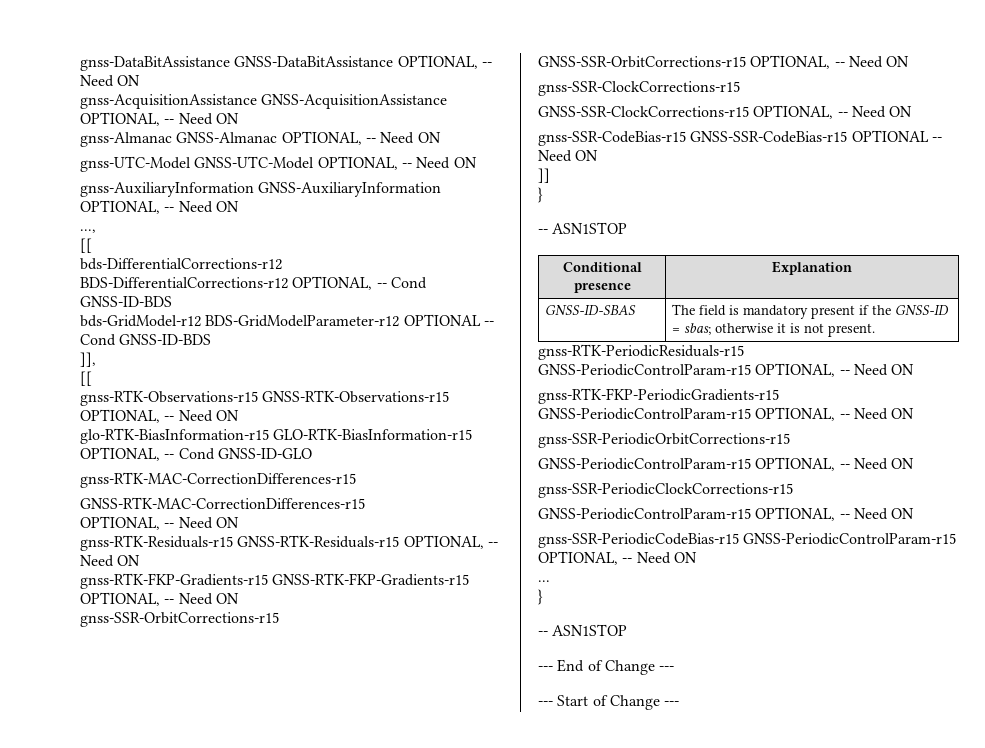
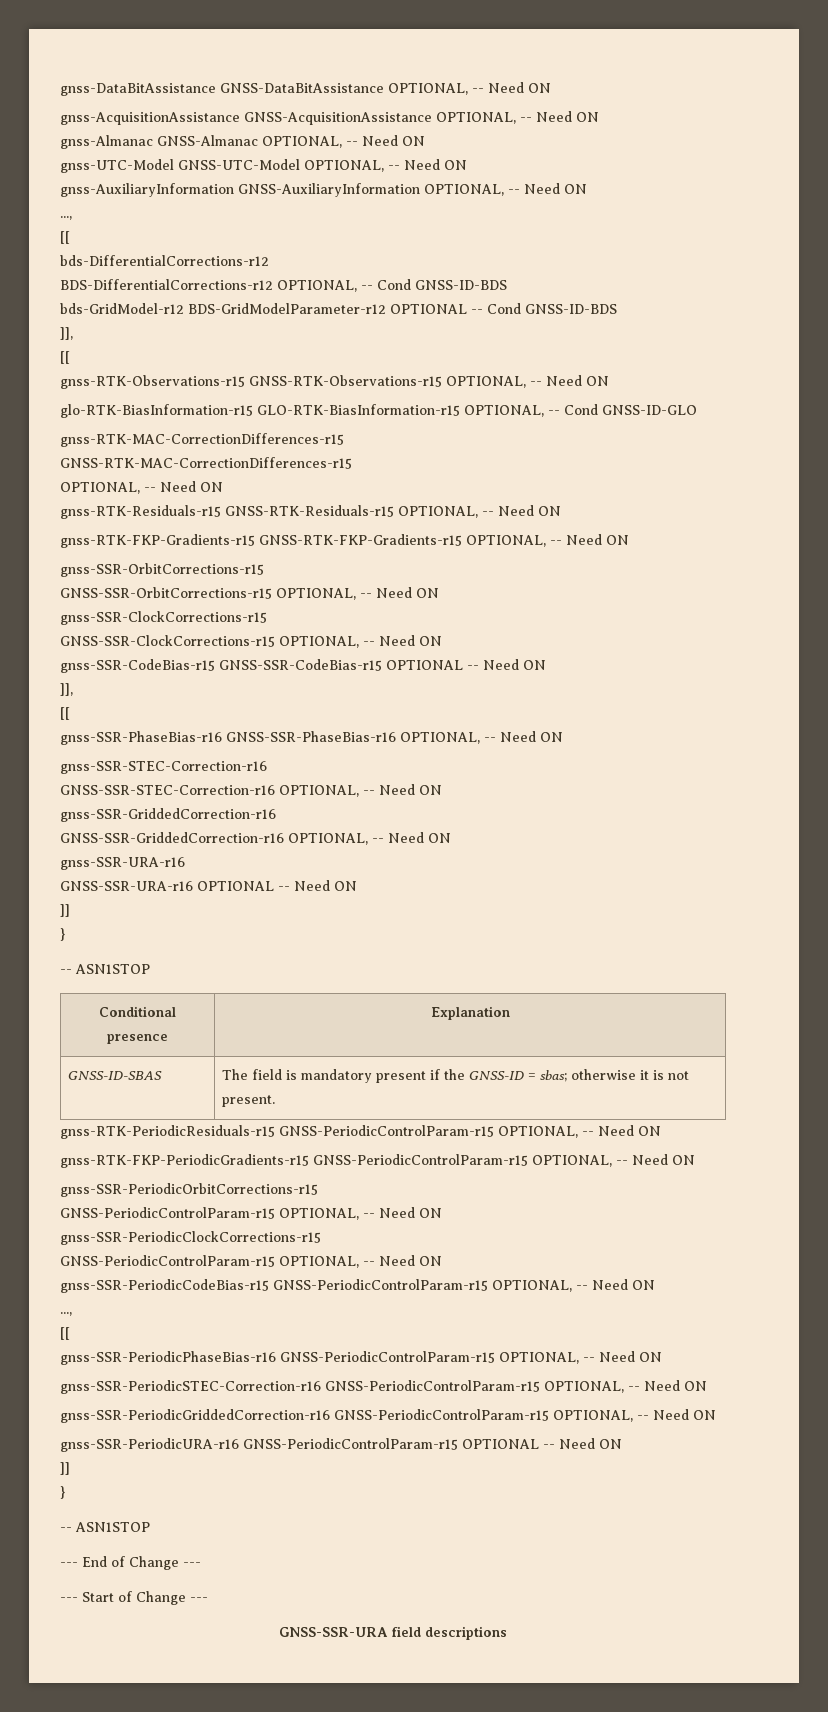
(599, 155) none -> [60,683,73,696] [60,707,70,720] [60,731,563,745] [60,761,267,774] [60,784,442,797] [60,808,276,822] [60,832,451,845] [60,857,185,870] [60,880,357,891] // ]], // [[ // gnss-SSR-PhaseBias-r16 GNSS-SSR-PhaseBias-r16 OPTIONAL, -- Need ON // gnss-SSR-STEC-Correction-r16 // GNSS-SSR-STEC-Correction-r16 OPTIONAL, -- Need ON // gnss-SSR-GriddedCorrection-r16 // GNSS-SSR-GriddedCorrection-r16 OPTIONAL, -- Need ON // gnss-SSR-URA-r16 // GNSS-SSR-URA-r16 OPTIONAL -- Need ON
[538,580,550,582] ... -> [60,1312,72,1316] [60,1327,70,1340] [60,1351,662,1365] [60,1380,707,1394] [60,1409,716,1423] [60,1438,622,1452] [60,1462,70,1475] ..., // [[ // gnss-SSR-PeriodicPhaseBias-r16 GNSS-PeriodicControlParam-r15 OPTIONAL, -- Need ON // gnss-SSR-PeriodicSTEC-Correction-r16 GNSS-PeriodicControlParam-r15 OPTIONAL, -- Need ON // gnss-SSR-PeriodicGriddedCorrection-r16 GNSS-PeriodicControlParam-r15 OPTIONAL, -- Need ON // gnss-SSR-PeriodicURA-r16 GNSS-PeriodicControlParam-r15 OPTIONAL -- Need ON // ]]
(680, 703) none -> [279,1626,507,1640] // GNSS-SSR-URA field descriptions

